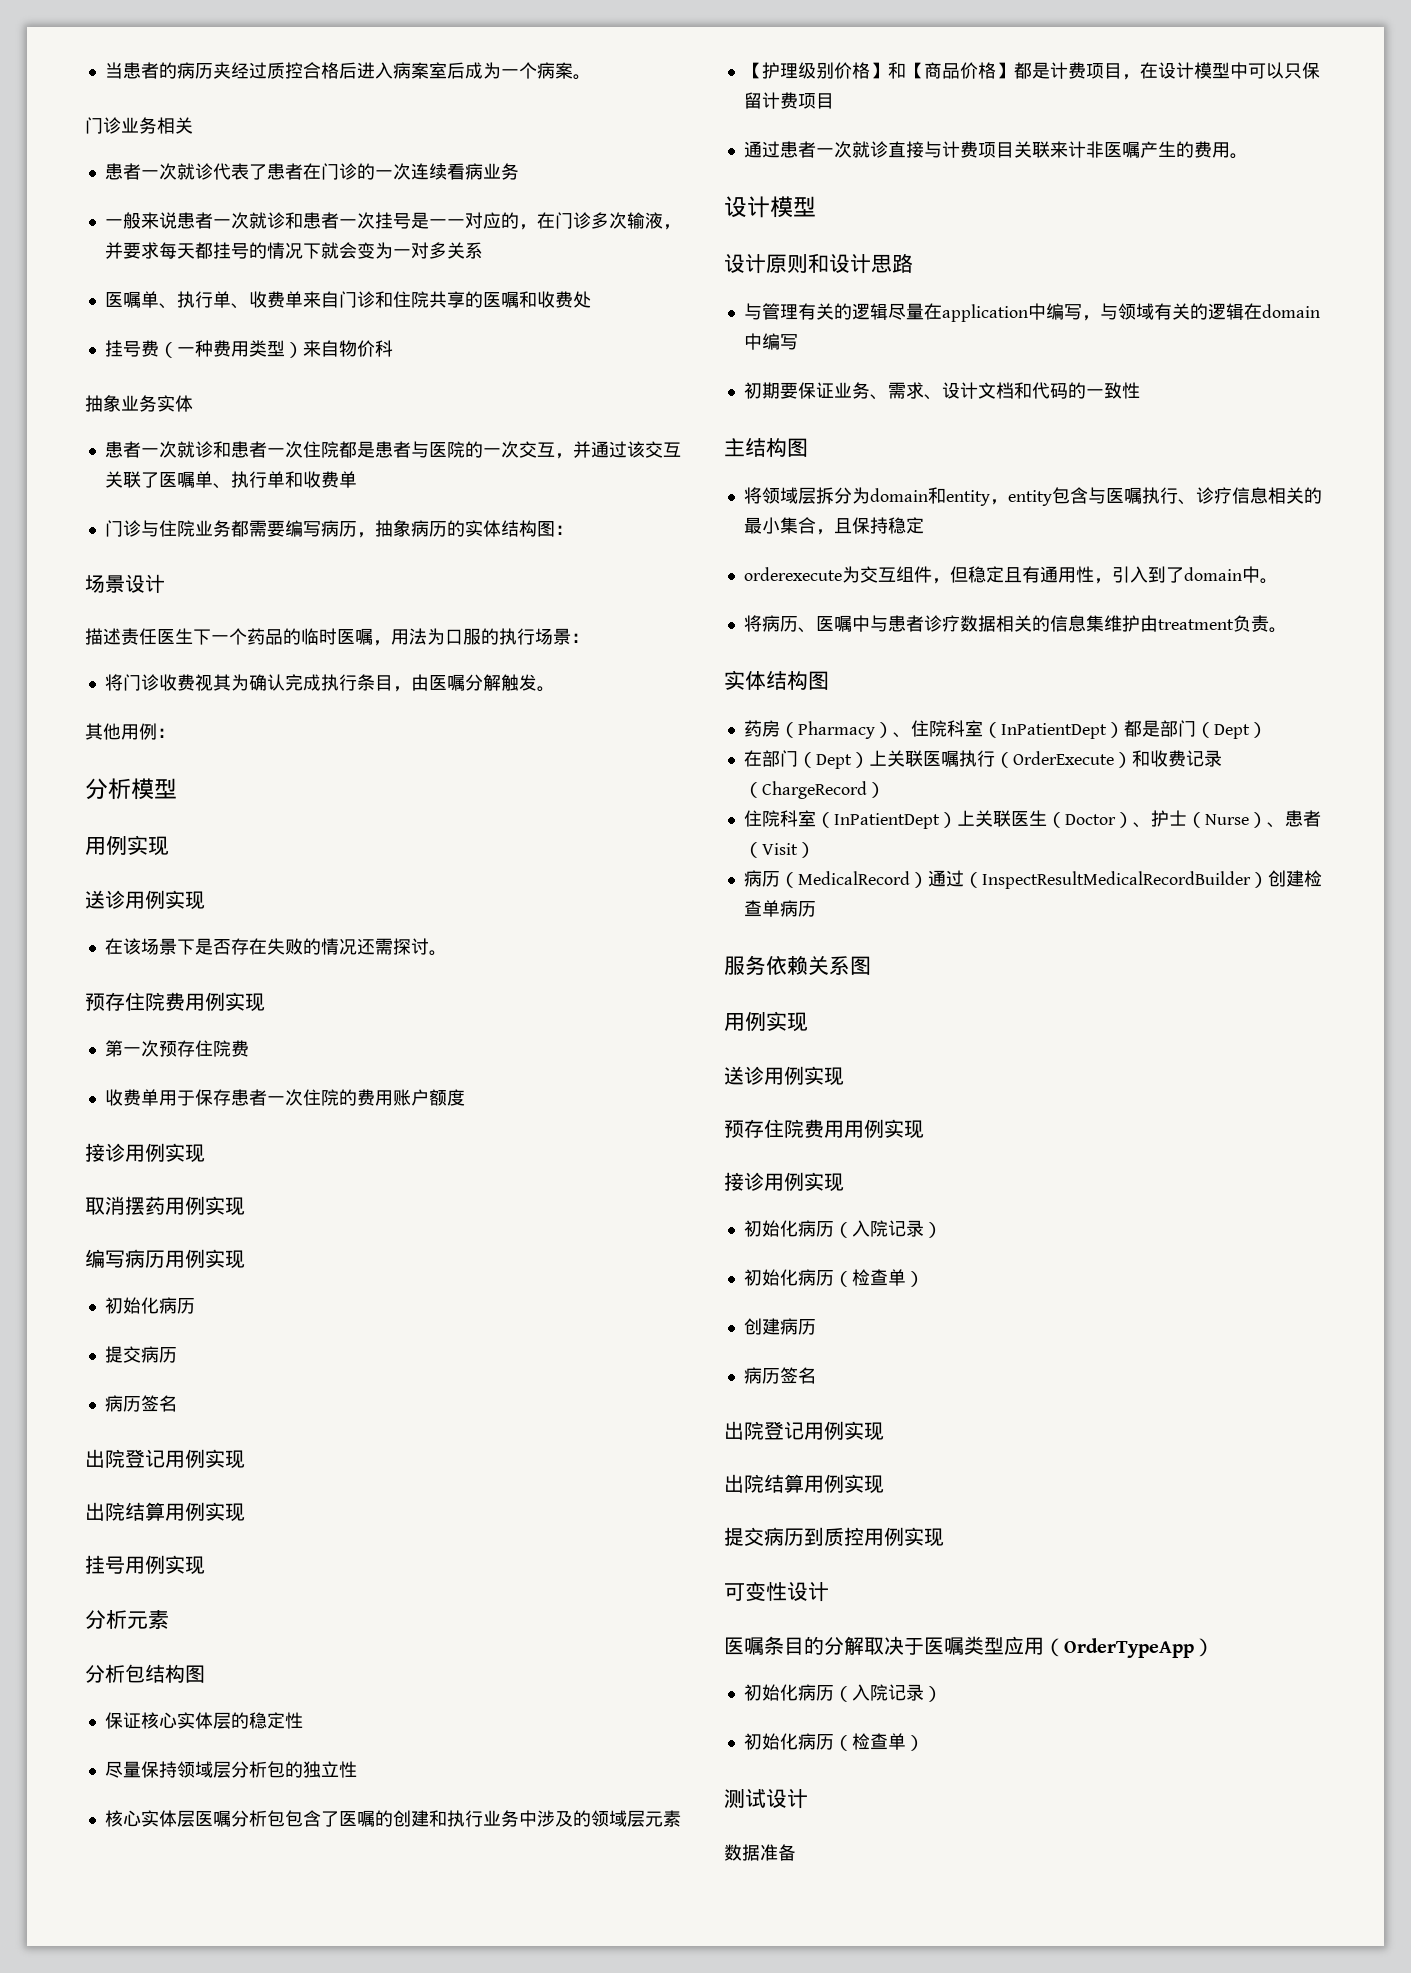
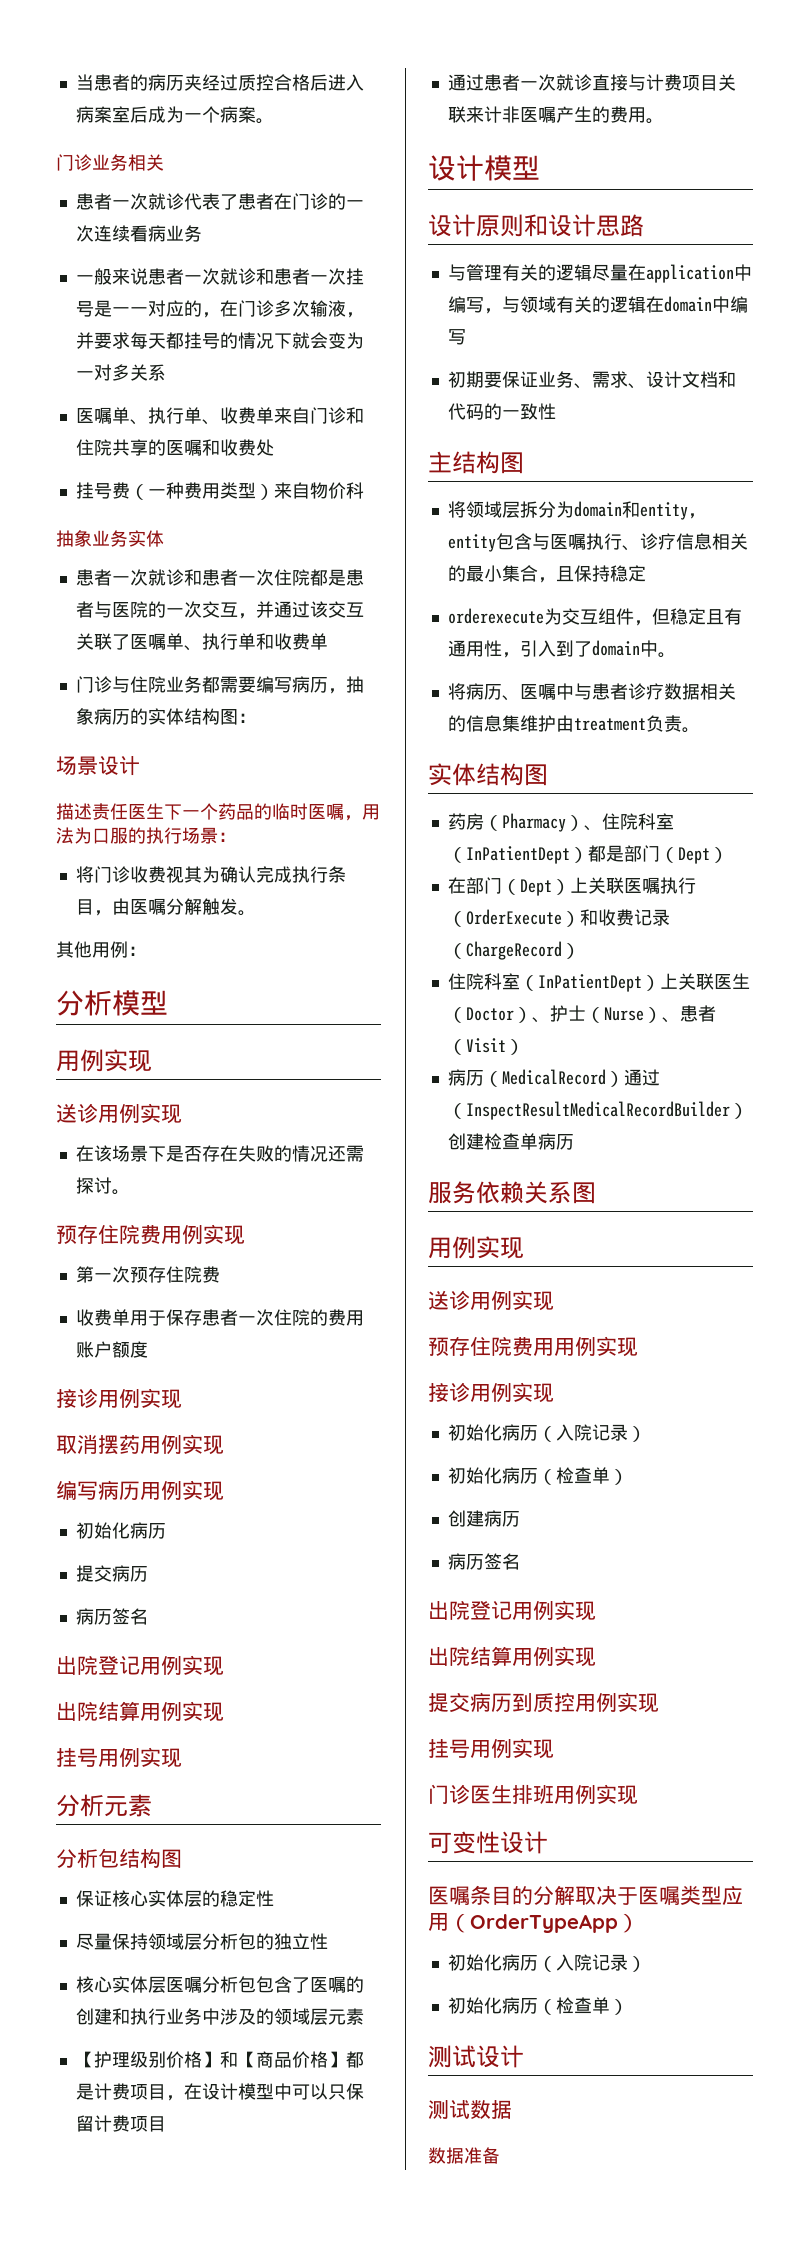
(944, 1537) none -> [428,1738,554,1759] [428,1784,638,1805] // 挂号用例实现 // 门诊医生排班用例实现
(808, 1799) none -> [428,2100,512,2119] // 测试数据

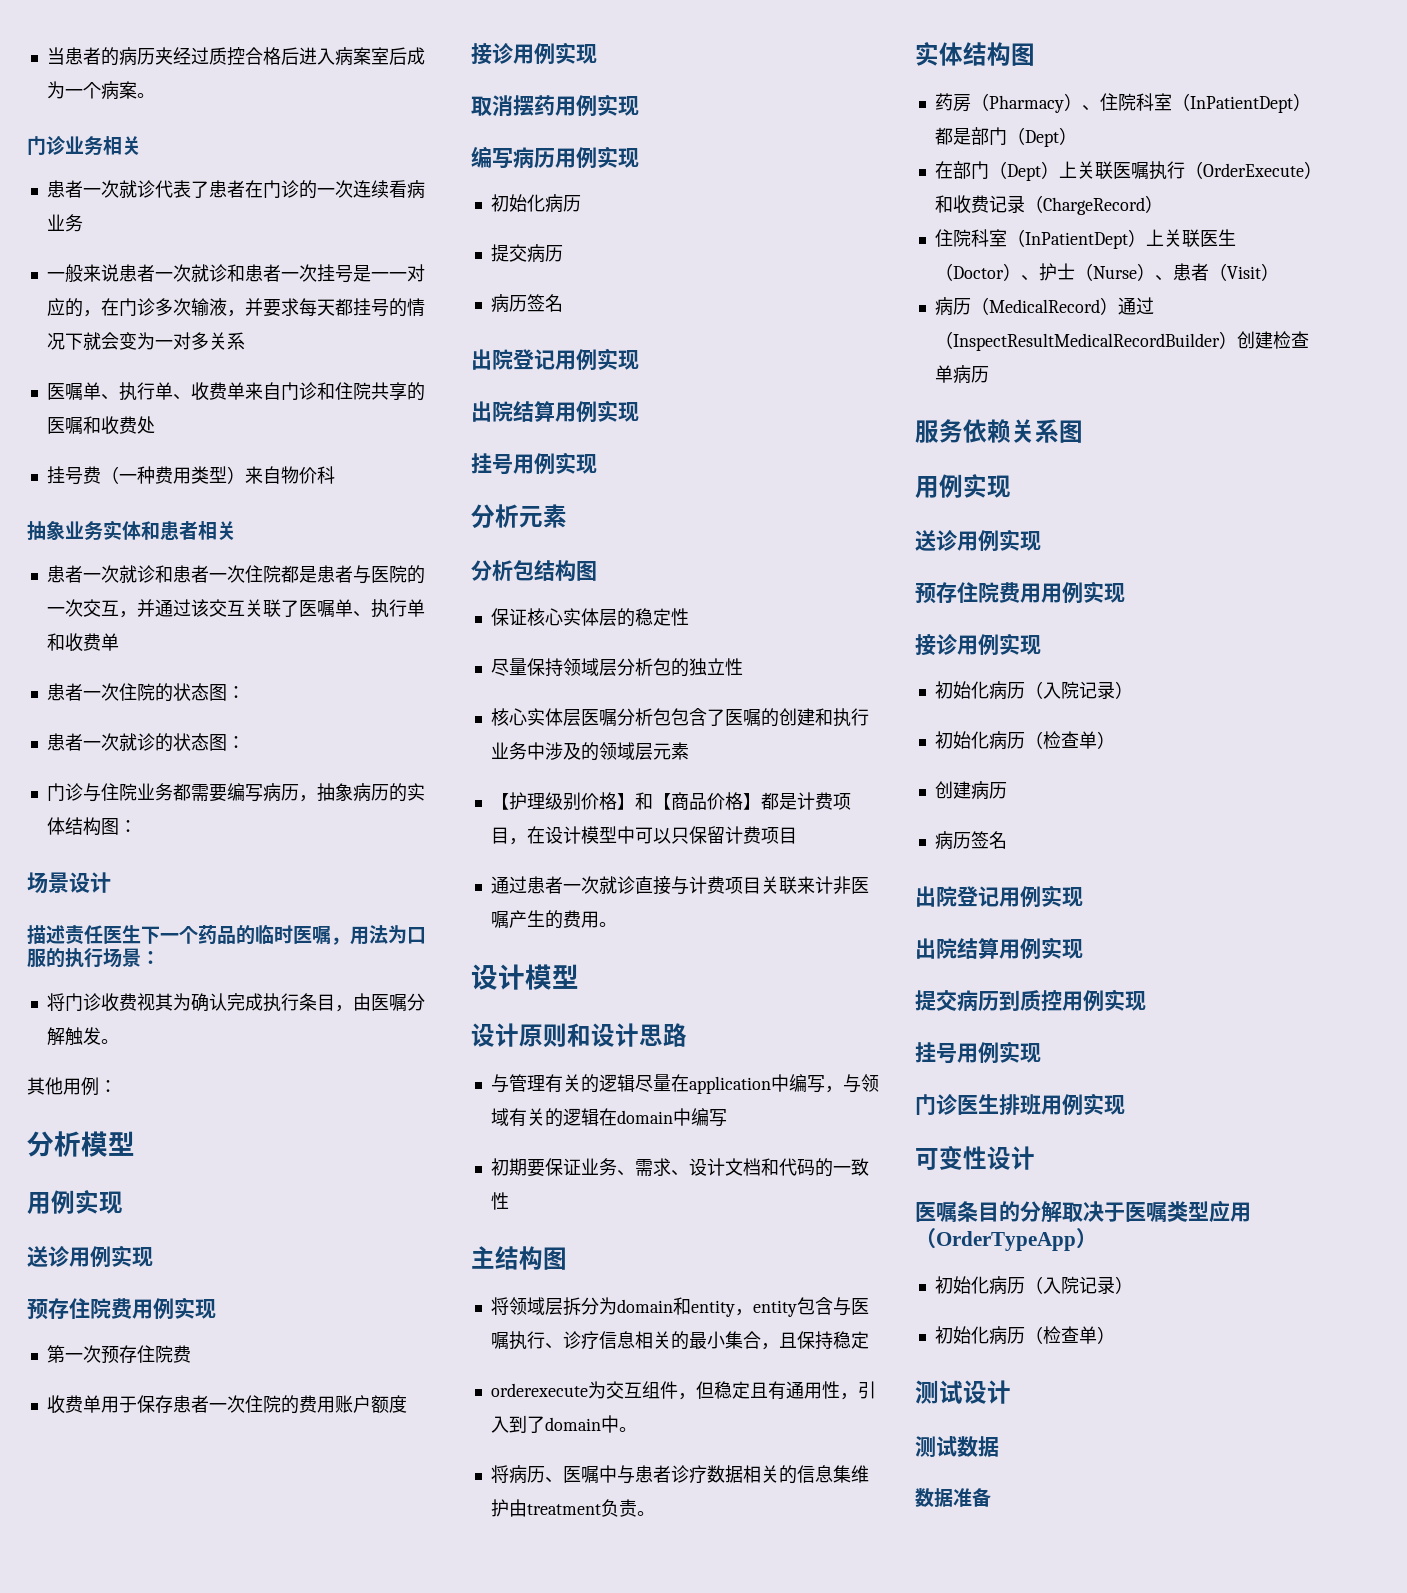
(164, 538) none -> [141,521,236,540] 和患者相关
(328, 641) none -> [46,683,245,702] [46,733,245,752] // 患者一次住院的状态图： // 患者一次就诊的状态图：
[75,1145,364,1162] [75,1177,130,1195] // 在该场景下是否存在失败的情况还需探讨。 -> (153, 1257) none

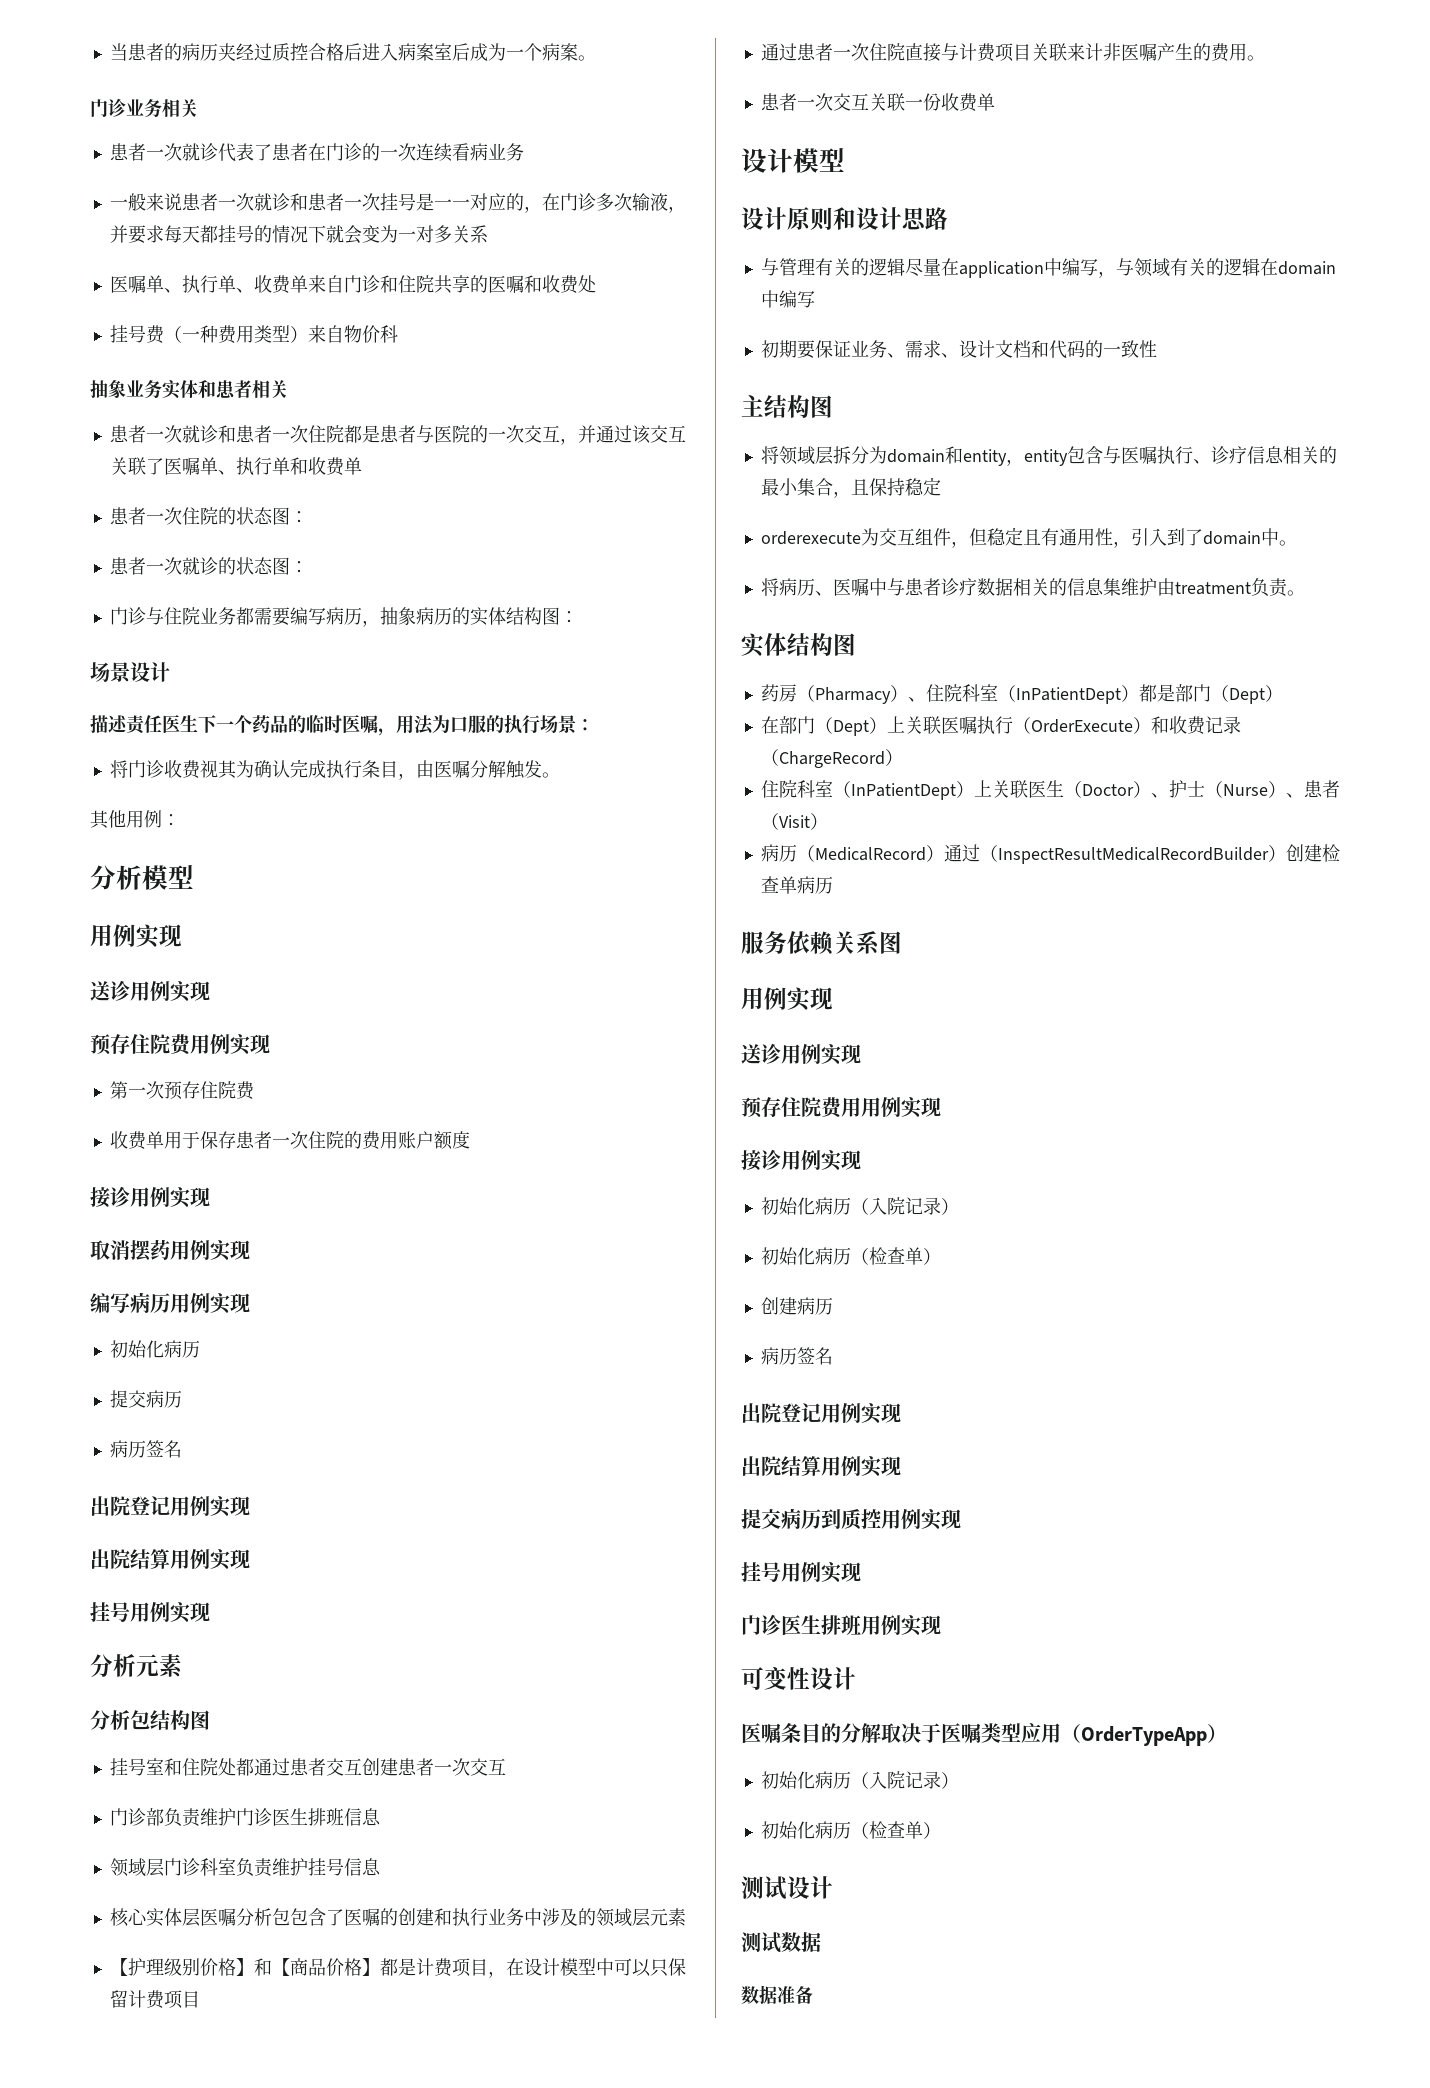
[490,608,689,627] [490,658,743,677] 保证核心实体层的稳定性 // 尽量保持领域层分析包的独立性 -> [109,1758,506,1776] [109,1808,381,1827] [109,1858,381,1877] 挂号室和住院处都通过患者交互创建患者一次交互 // 门诊部负责维护门诊医生排班信息 // 领域层门诊科室负责维护挂号信息
[598,876,635,894] 就诊 -> [868,43,905,61] 住院
(617, 924) none -> [760,93,995,112] // 患者一次交互关联一份收费单

